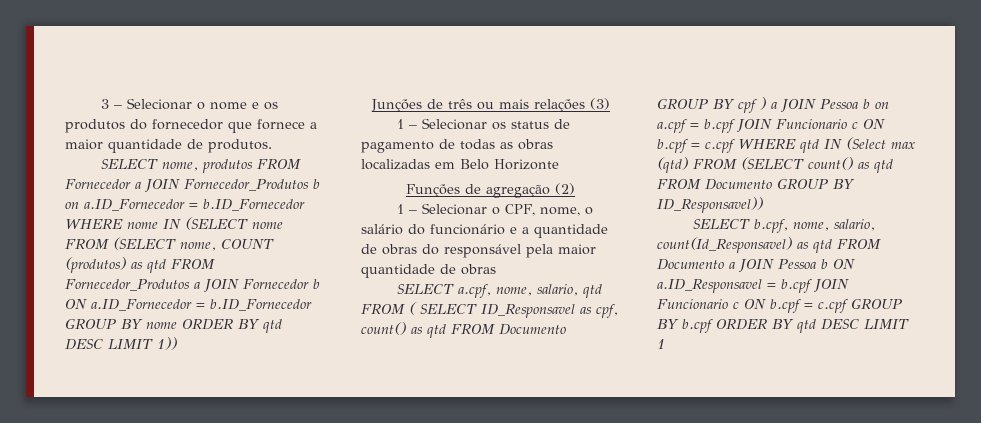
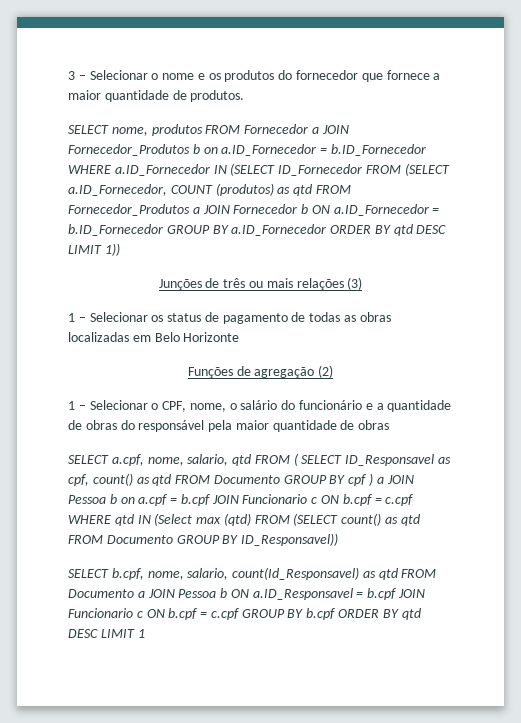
[127,222,158,229] nome -> [114,164,210,176] a.ID_Fornecedor
[252,222,283,229] [65,237,216,251] nome FROM (SELECT nome, -> [278,163,450,176] [68,184,167,196] ID_Fornecedor FROM (SELECT a.ID_Fornecedor,
[146,322,177,329] nome -> [231,224,327,236] a.ID_Fornecedor

